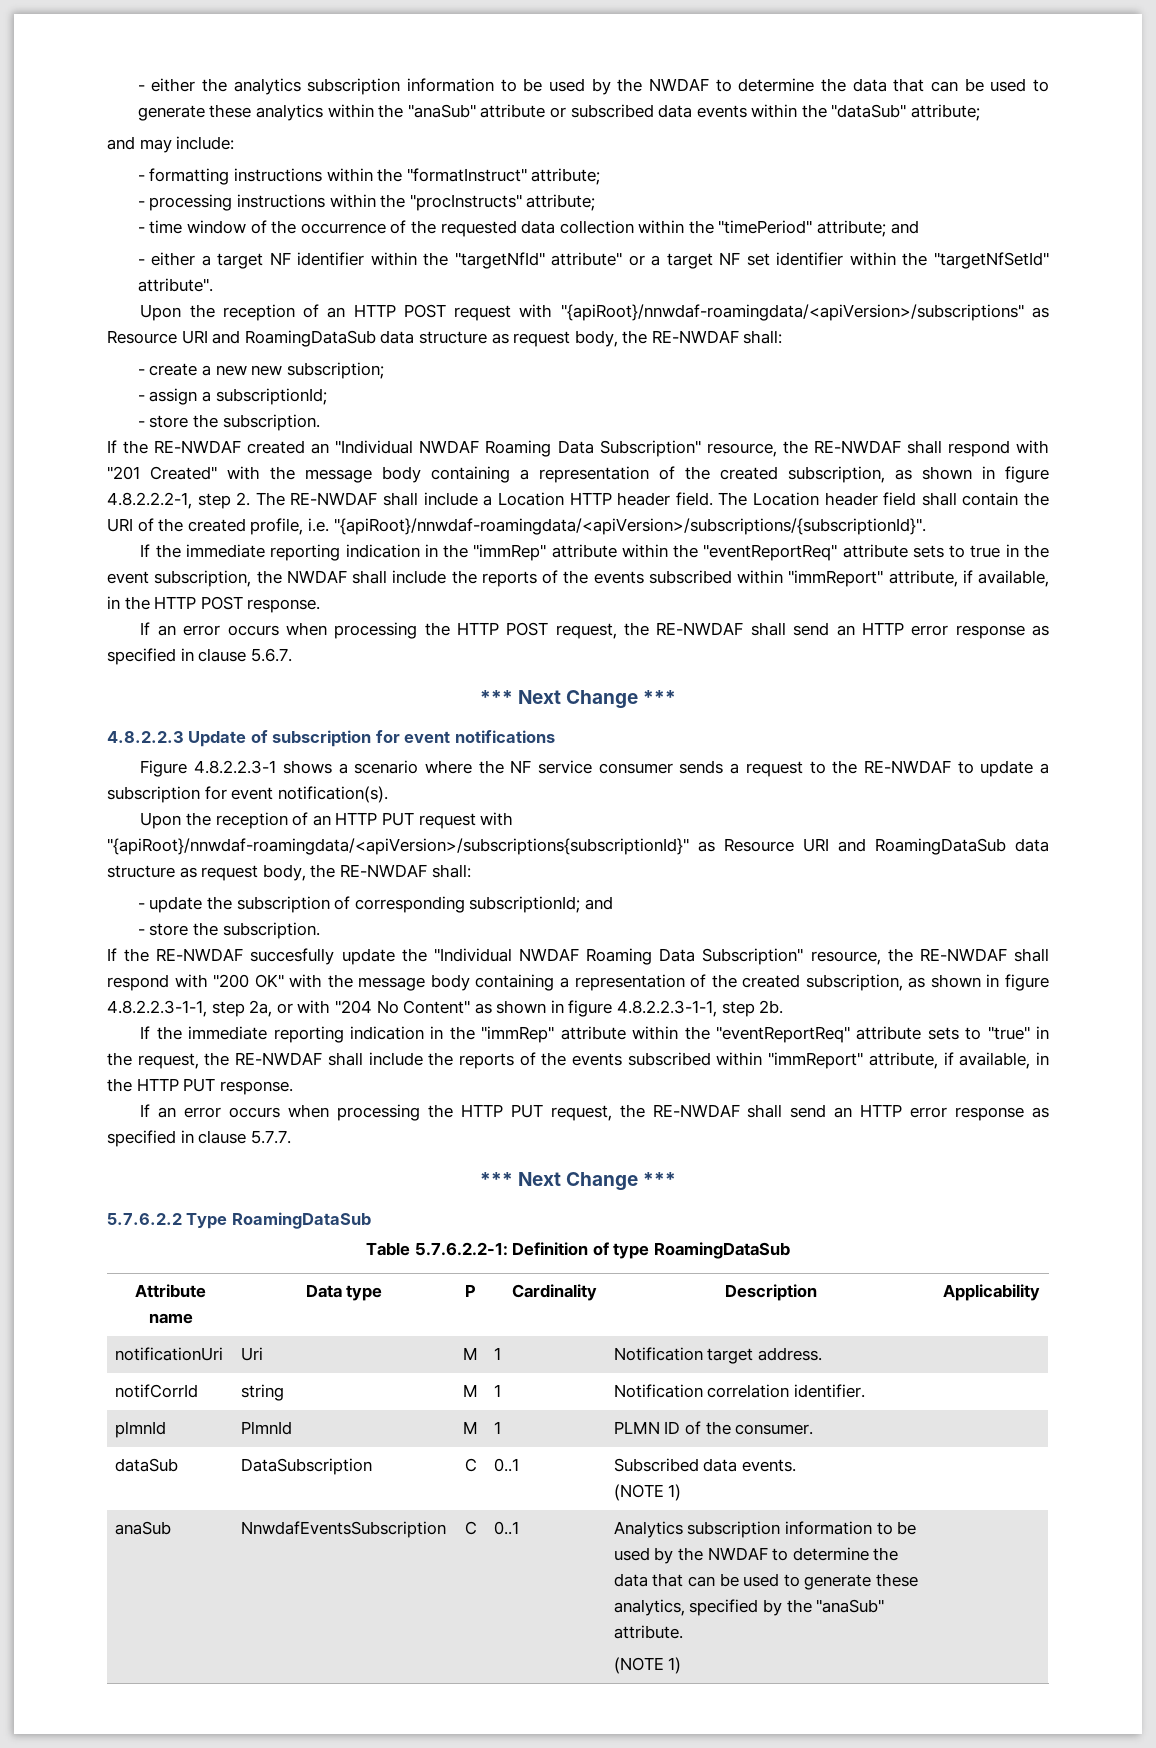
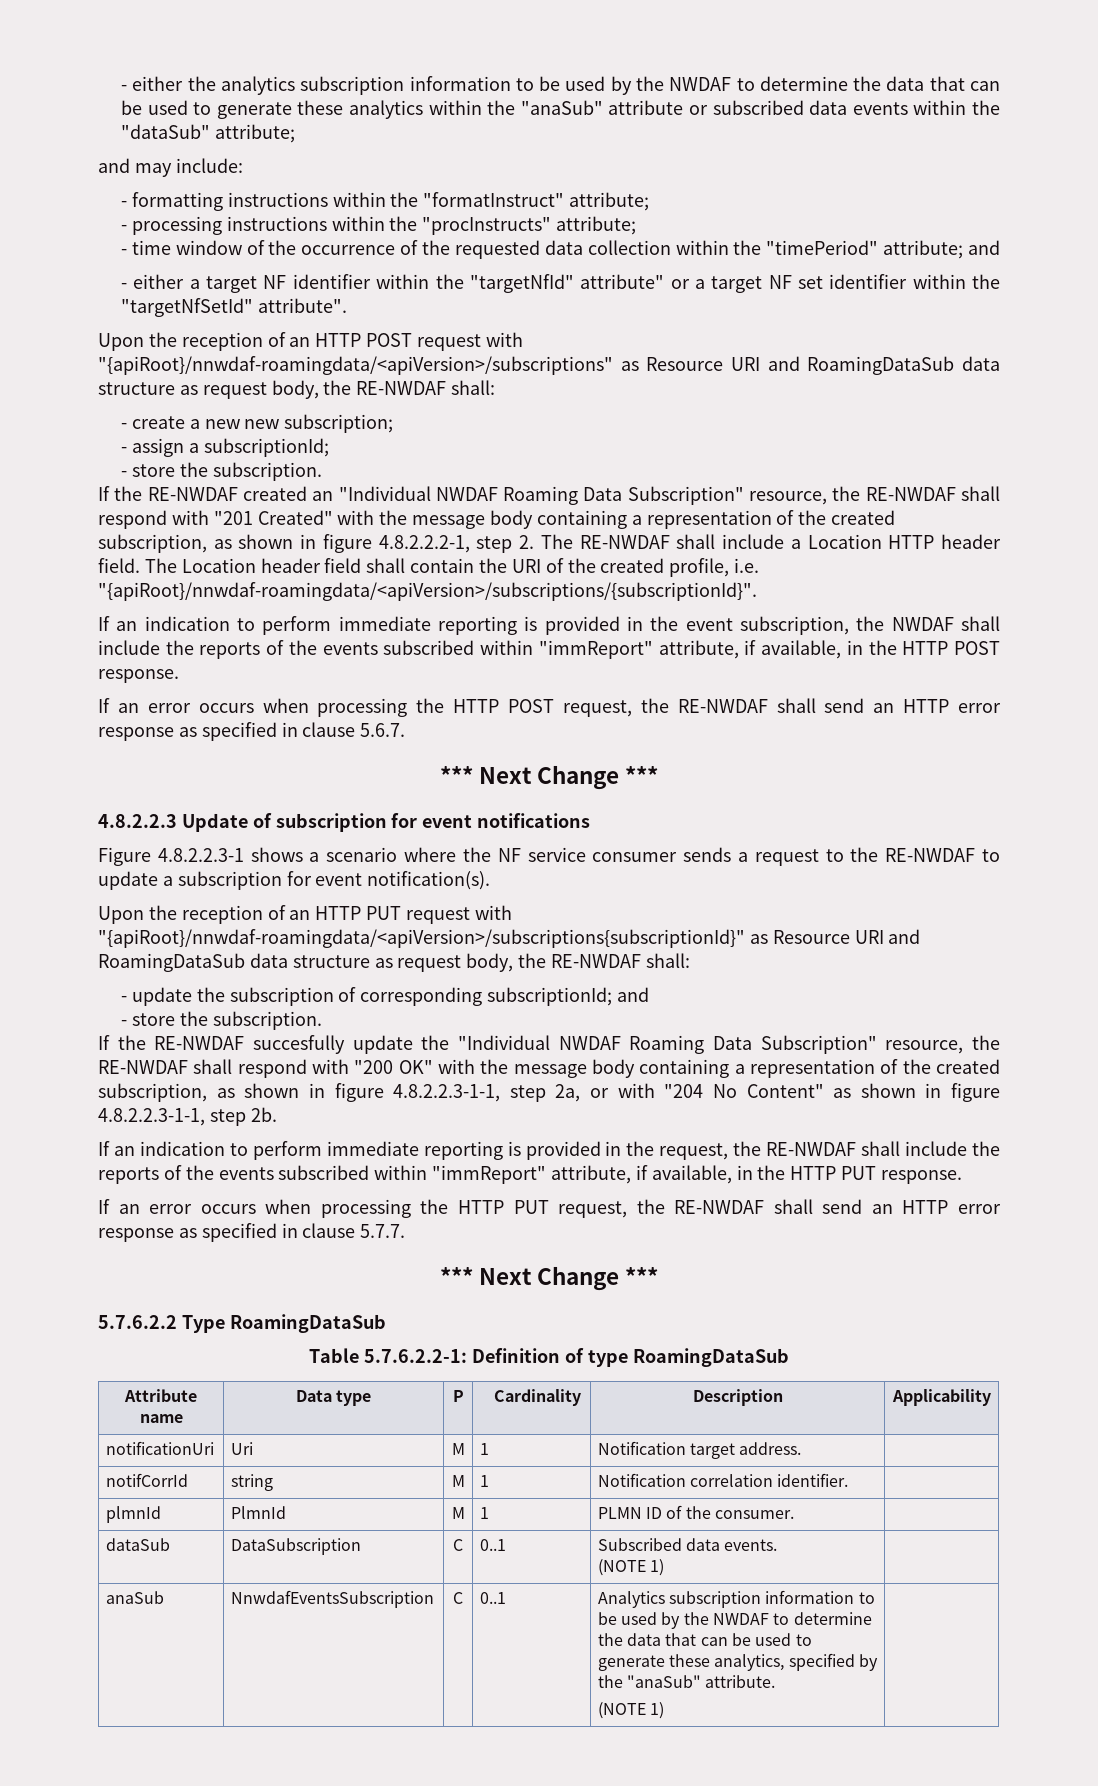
[155,544,1001,561] the immediate reporting indication in the "immRep" attribute within the "eventReportReq" attribute sets to true -> [116,616,620,635] an indication to perform immediate reporting is provided
[156,1026,1030,1043] the immediate reporting indication in the "immRep" attribute within the "eventReportReq" attribute sets to "true" -> [113,1141,601,1160] an indication to perform immediate reporting is provided

